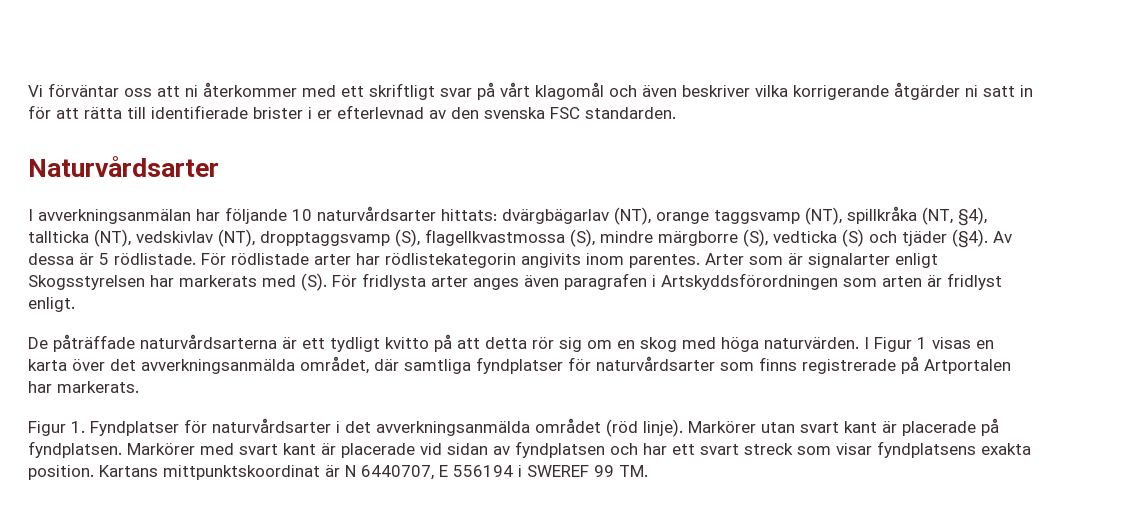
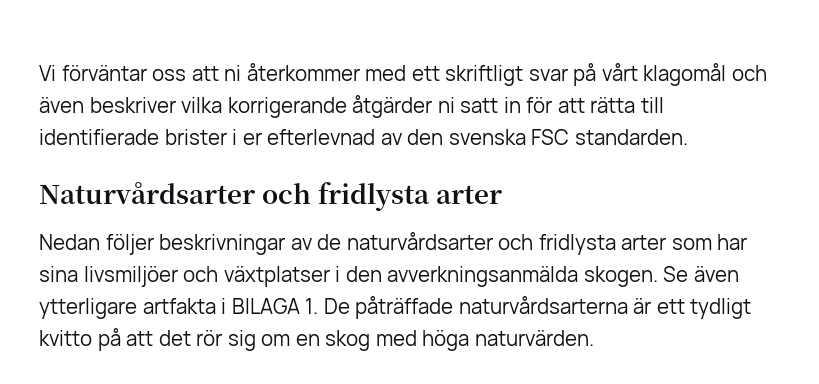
[28,206,987,226] [28,229,1012,248] [28,253,938,268] [28,273,1002,291] [28,297,75,312] // I avverkningsanmälan har följande 10 naturvårdsarter hittats: dvärgbägarlav (NT), orange taggsvamp (NT), spillkråka (NT, §4), tallticka (NT), vedskivlav (NT), dropptaggsvamp (S), flagellkvastmossa (S), mindre märgborre (S), vedticka (S) och tjäder (§4). Av dessa är 5 rödlistade. För rödlistade arter har rödlistekategorin angivits inom parentes. Arter som är signalarter enligt Skogsstyrelsen har markerats med (S). För fridlysta arter anges även paragrafen i Artskyddsförordningen som arten är fridlyst enligt. // -> [262,182,503,211] [39,232,748,255] [39,266,739,287] [39,298,319,319] och fridlysta arter // Nedan följer beskrivningar av de naturvårdsarter och fridlysta arter som har sina livsmiljöer och växtplatser i den avverkningsanmälda skogen. Se även ytterligare artfakta i BILAGA 1.
[485,337,527,349] detta -> [158,330,191,346] det
[864,337,994,352] [28,356,1011,374] [28,381,139,393] [28,418,999,437] [28,441,1031,458] [28,465,648,480] I Figur 1 visas en karta över det avverkningsanmälda området, där samtliga fyndplatser för naturvårdsarter som finns registrerade på Artportalen har markerats. // Figur 1. Fyndplatser för naturvårdsarter i det avverkningsanmälda området (röd linje). Markörer utan svart kant är placerade på fyndplatsen. Markörer med svart kant är placerade vid sidan av fyndplatsen och har ett svart streck som visar fyndplatsens exakta position. Kartans mittpunktskoordinat är N 6440707, E 556194 i SWEREF 99 TM. -> (594, 338) none

